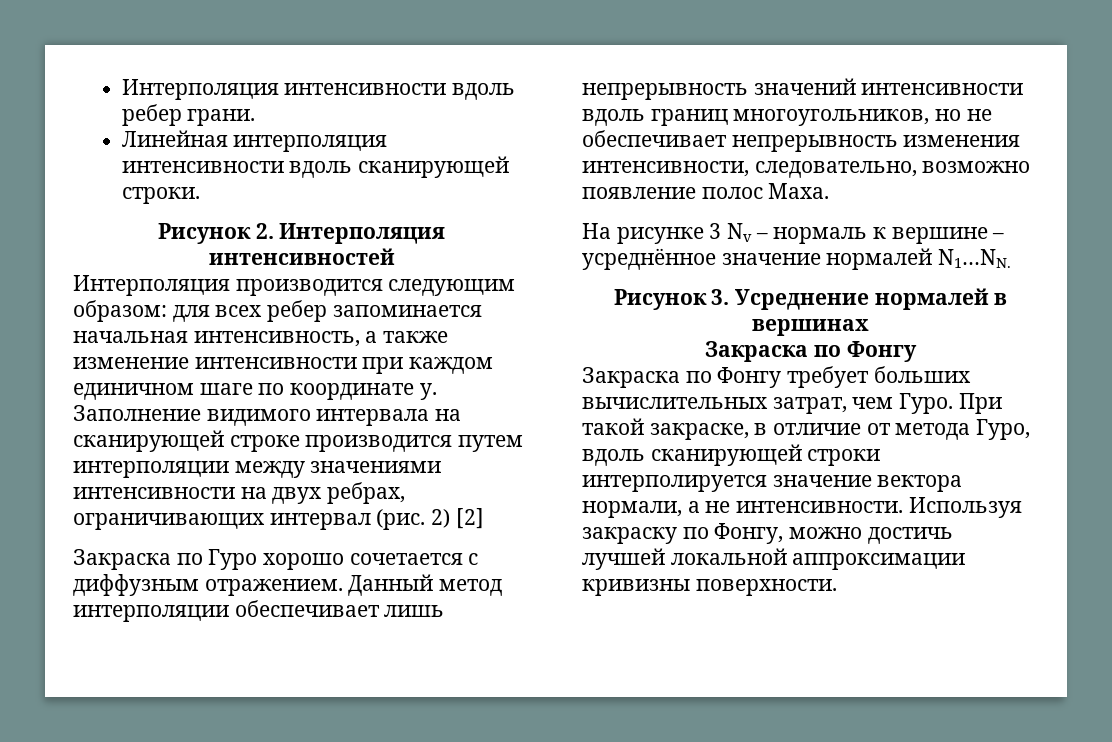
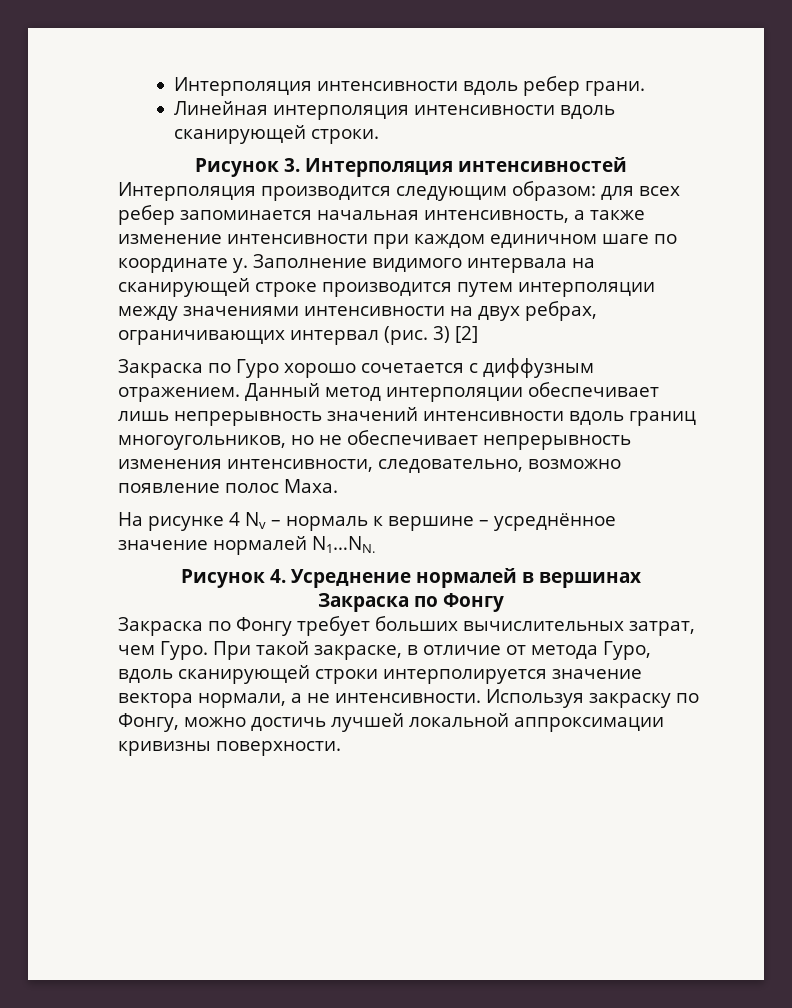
[255,223,274,239] 2. -> [283,158,300,172] 3.
[431,509,451,528] 2) -> [433,326,450,343] 3)
[709,223,722,239] 3 -> [229,512,240,526] 4
[711,289,730,305] 3. -> [269,569,286,583] 4.

